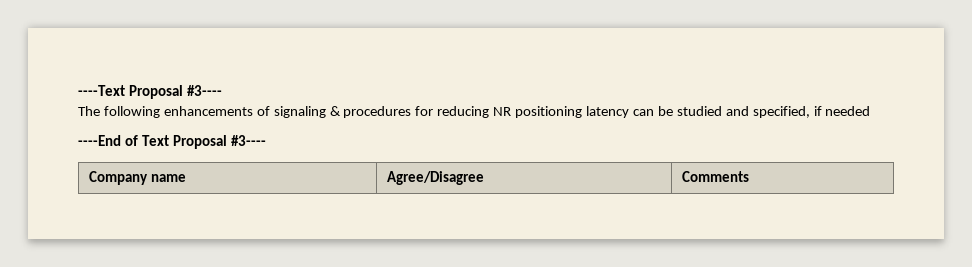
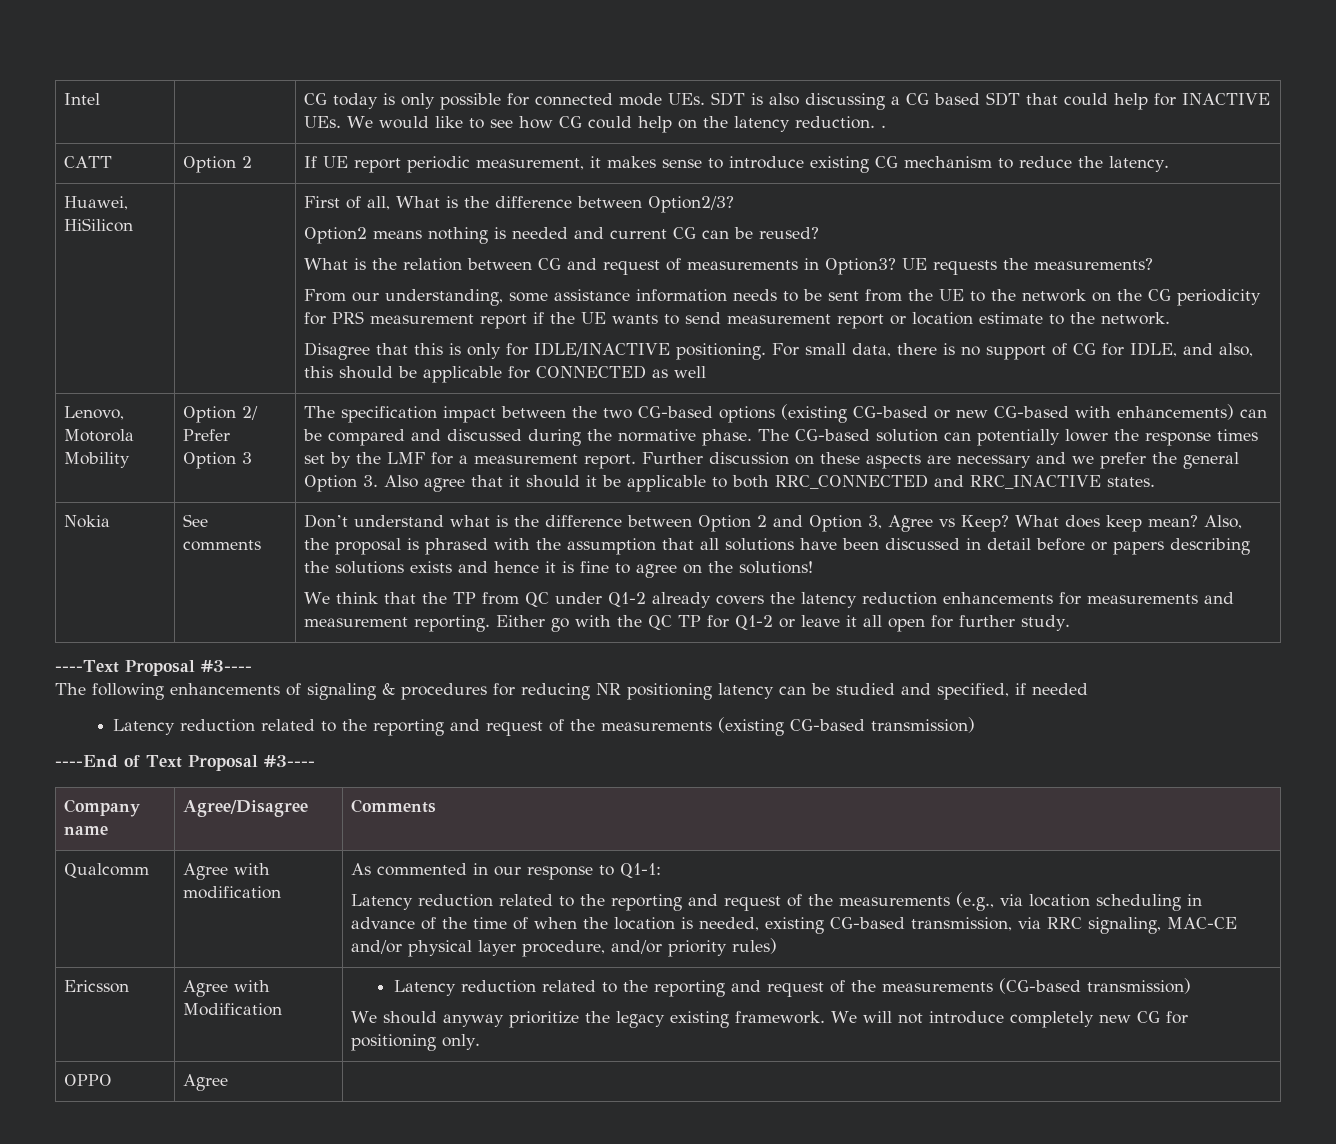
(78, 90) none -> [64,93,101,105] [304,92,1271,110] [304,116,887,133] [64,156,113,168] [183,156,253,173] [304,156,1170,173] [64,196,129,210] [64,218,134,232] [304,196,735,213] [304,227,820,244] [304,258,1154,275] [304,289,1262,306] [304,311,1171,329] [304,342,1254,360] [304,365,707,383] [64,406,125,420] [64,429,135,442] [64,452,131,468] [183,406,259,423] [183,429,231,441] [183,452,253,469] [304,404,1268,423] [303,429,1259,446] [304,452,1240,469] [304,474,1156,492] [64,515,111,528] [183,514,209,527] [183,540,262,551] [304,514,1243,532] [304,538,1251,555] [304,561,814,578] [304,592,1235,608] [304,615,1071,632] Intel | | CG today is only possible for connected mode UEs. SDT is also discussing a CG based SDT that could help for INACTIVE UEs. We would like to see how CG could help on the latency reduction. . // CATT | Option 2 | If UE report periodic measurement, it makes sense to introduce existing CG mechanism to reduce the latency. // Huawei, HiSilicon | | First of all, What is the difference between Option2/3? // Option2 means nothing is needed and current CG can be reused? // What is the relation between CG and request of measurements in Option3? UE requests the measurements? // From our understanding, some assistance information needs to be sent from the UE to the network on the CG periodicity for PRS measurement report if the UE wants to send measurement report or location estimate to the network. // Disagree that this is only for IDLE/INACTIVE positioning. For small data, there is no support of CG for IDLE, and also, this should be applicable for CONNECTED as well // Lenovo, Motorola Mobility | Option 2/ Prefer Option 3 | The specification impact between the two CG-based options (existing CG-based or new CG-based with enhancements) can be compared and discussed during the normative phase. The CG-based solution can potentially lower the response times set by the LMF for a measurement report. Further discussion on these aspects are necessary and we prefer the general Option 3. Also agree that it should it be applicable to both RRC_CONNECTED and RRC_INACTIVE states. // Nokia | See comments | Don’t understand what is the difference between Option 2 and Option 3, Agree vs Keep? What does keep mean? Also, the proposal is phrased with the assumption that all solutions have been discussed in detail before or papers describing the solutions exists and hence it is fine to agree on the solutions! // We think that the TP from QC under Q1-2 already covers the latency reduction enhancements for measurements and measurement reporting. Either go with the QC TP for Q1-2 or leave it all open for further study. //
(871, 111) none -> [113,717,976,736] // Latency reduction related to the reporting and request of the measurements (existing CG-based transmission)
(749, 176) none -> [64,863,150,878] [183,863,271,880] [183,886,282,899] [351,863,662,880] [351,892,1203,911] [351,917,1238,934] [351,938,778,957] [64,980,130,993] [183,980,271,997] [183,1003,283,1016] [394,978,1192,997] [351,1011,1189,1028] [351,1034,481,1051] [64,1074,113,1086] [183,1074,229,1091] // Qualcomm | Agree with modification | As commented in our response to Q1-1: // Latency reduction related to the reporting and request of the measurements (e.g., via location scheduling in advance of the time of when the location is needed, existing CG-based transmission, via RRC signaling, MAC-CE and/or physical layer procedure, and/or priority rules) // Ericsson | Agree with Modification | Latency reduction related to the reporting and request of the measurements (CG-based transmission) // We should anyway prioritize the legacy existing framework. We will not introduce completely new CG for positioning only. // OPPO | Agree |

